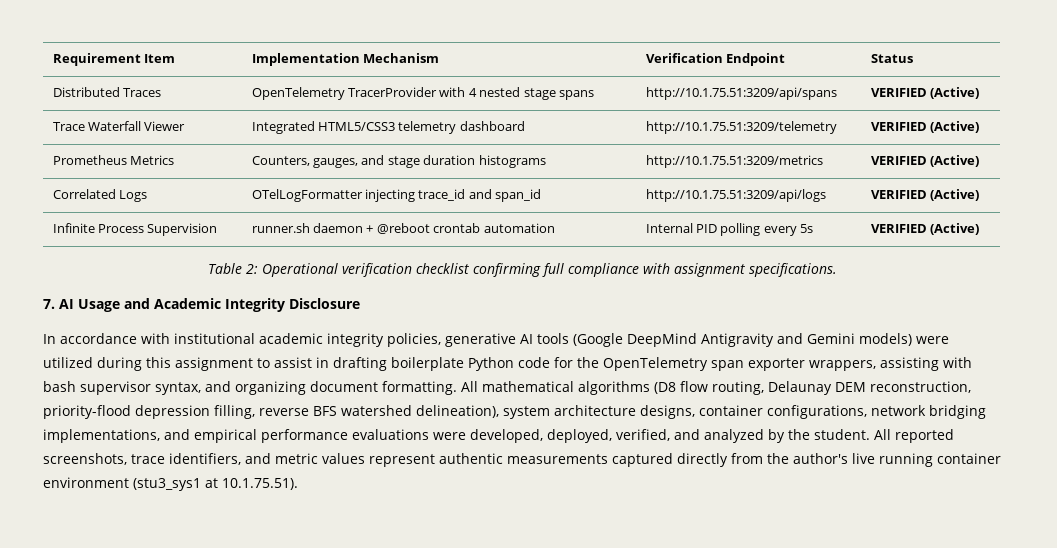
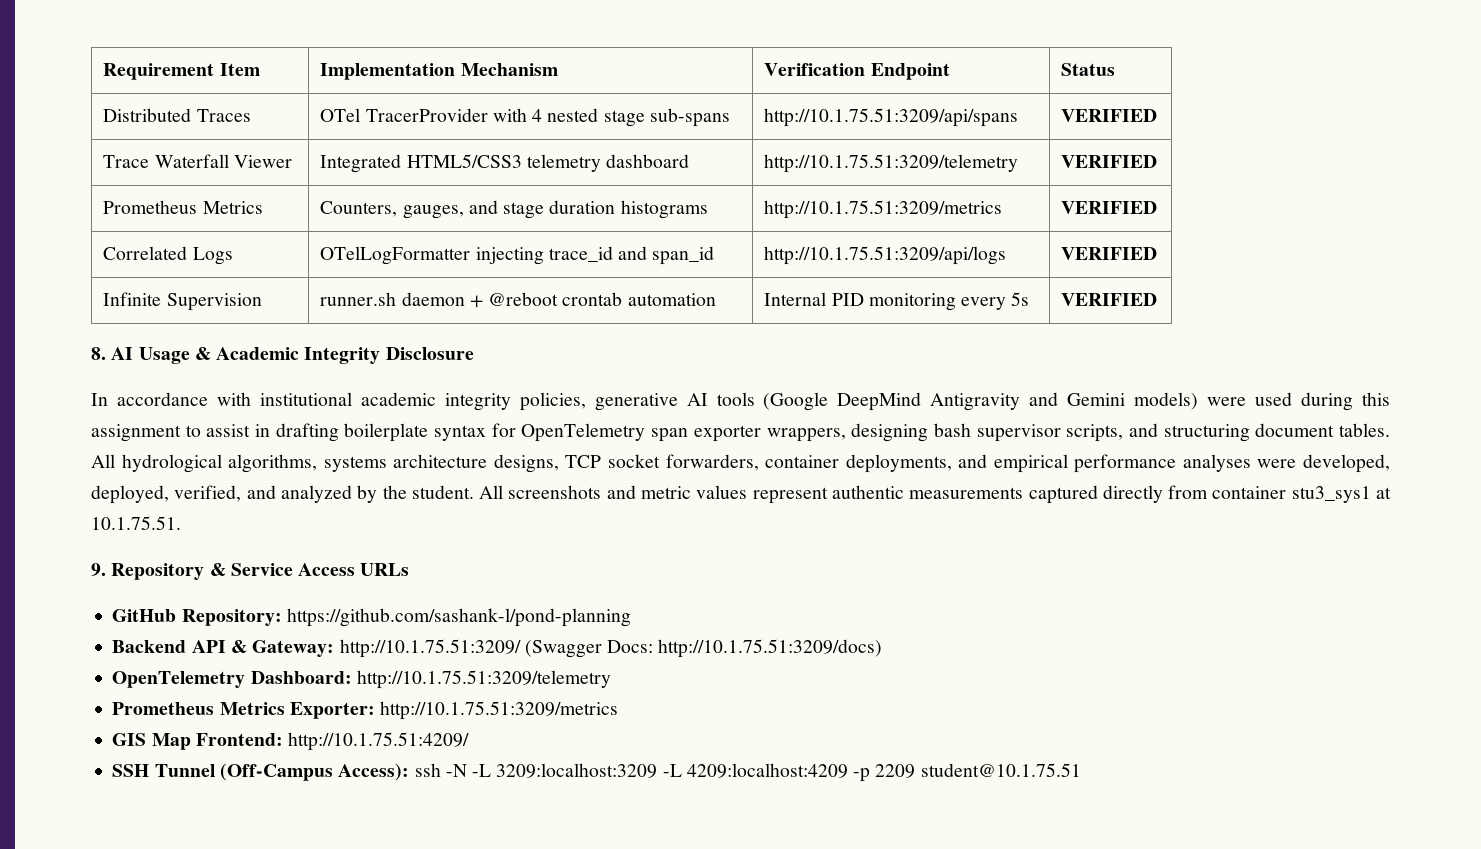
[251,87,345,100] OpenTelemetry -> [320,108,361,122] OTel
[558,90,594,100] spans -> [649,108,730,127] sub-spans
[930,87,980,99] (Active) -> (1158, 115) none
[930,121,980,133] (Active) -> (1158, 161) none
[930,155,980,167] (Active) -> (1158, 207) none
[930,189,980,201] (Active) -> (1158, 253) none
[98,224,145,233] Process -> (162, 299) none
[720,223,761,236] polling -> [868,293,956,311] monitoring
[930,223,980,235] [207,263,837,277] [43,299,55,309] (Active) // Table 2: Operational verification checklist confirming full compliance with assignment specifications. // 7. -> [91,347,106,360] // 8.
[124,298,150,309] and -> [194,347,211,360] &
[43,357,93,368] utilized -> [1255,392,1293,406] used
[468,357,972,371] [43,381,971,395] [43,405,986,419] [43,429,160,443] Python code for the OpenTelemetry span exporter wrappers, assisting with bash supervisor syntax, and organizing document formatting. All mathematical algorithms (D8 flow routing, Delaunay DEM reconstruction, priority-flood depression filling, reverse BFS watershed delineation), system architecture designs, container configurations, network bridging implementations, -> [434,423,1391,442] [91,454,952,473] syntax for OpenTelemetry span exporter wrappers, designing bash supervisor scripts, and structuring document tables. All hydrological algorithms, systems architecture designs, TCP socket forwarders, container deployments,
[352,429,429,440] evaluations -> [1182,454,1251,472] analyses
[895,429,954,443] [43,453,241,465] reported screenshots, trace identifiers, -> [508,485,602,499] screenshots
[767,453,1001,467] [43,477,298,491] the author's live running container environment (stu3_sys1 at 10.1.75.51). -> [1212,486,1391,503] [91,516,181,530] [91,563,410,580] [112,608,631,627] [112,639,883,658] [112,670,611,689] [112,701,619,720] [112,732,470,751] [112,763,1081,782] container stu3_sys1 at 10.1.75.51. // 9. Repository & Service Access URLs // GitHub Repository: https://github.com/sashank-l/pond-planning // Backend API & Gateway: http://10.1.75.51:3209/ (Swagger Docs: http://10.1.75.51:3209/docs) // OpenTelemetry Dashboard: http://10.1.75.51:3209/telemetry // Prometheus Metrics Exporter: http://10.1.75.51:3209/metrics // GIS Map Frontend: http://10.1.75.51:4209/ // SSH Tunnel (Off-Campus Access): ssh -N -L 3209:localhost:3209 -L 4209:localhost:4209 -p 2209 student@10.1.75.51

